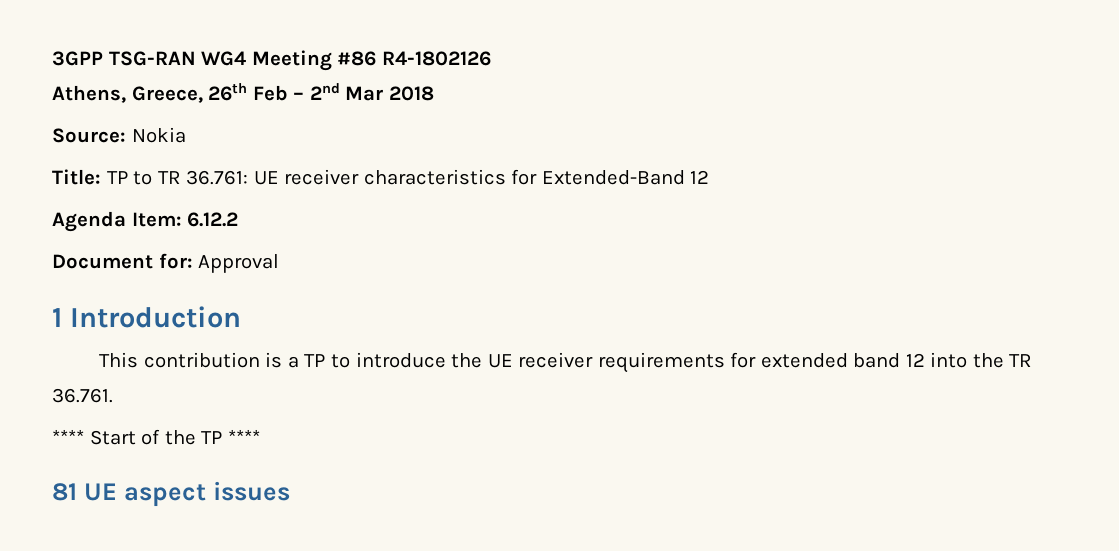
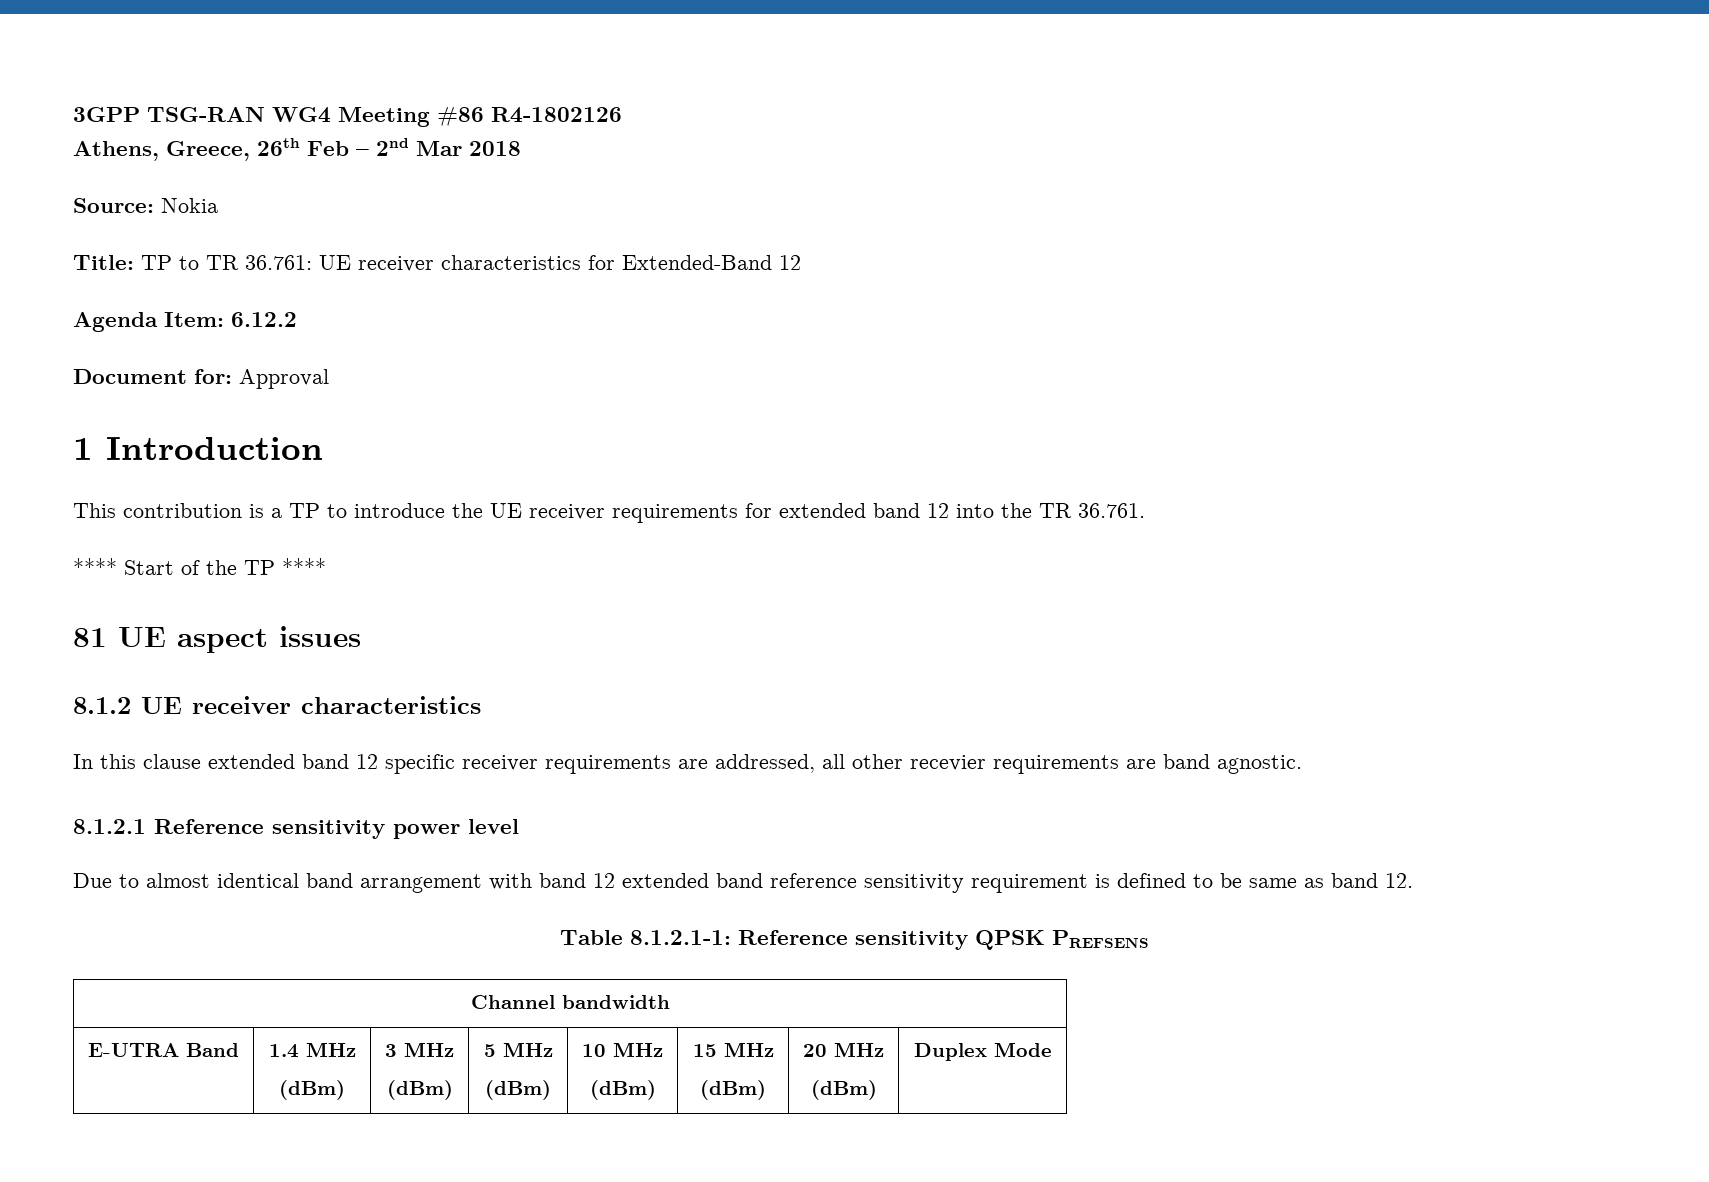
(290, 491) none -> [73,696,481,714] [73,754,1302,774] [73,819,519,839] [73,873,1413,893] [560,930,1149,950] [470,995,670,1009] [88,1043,239,1057] [268,1042,356,1058] [279,1080,345,1100] [385,1042,454,1057] [386,1080,453,1100] [483,1042,553,1057] [485,1080,551,1100] [582,1042,663,1057] [589,1080,656,1100] [692,1042,774,1057] [700,1080,766,1100] [803,1042,884,1057] [810,1080,877,1100] [913,1042,1052,1061] // 8.1.2 UE receiver characteristics // In this clause extended band 12 specific receiver requirements are addressed, all other recevier requirements are band agnostic. // 8.1.2.1 Reference sensitivity power level // Due to almost identical band arrangement with band 12 extended band reference sensitivity requirement is defined to be same as band 12. // Table 8.1.2.1-1: Reference sensitivity QPSK PREFSENS // Channel bandwidth // E-UTRA Band | 1.4 MHz // (dBm) | 3 MHz // (dBm) | 5 MHz // (dBm) | 10 MHz // (dBm) | 15 MHz // (dBm) | 20 MHz // (dBm) | Duplex Mode

